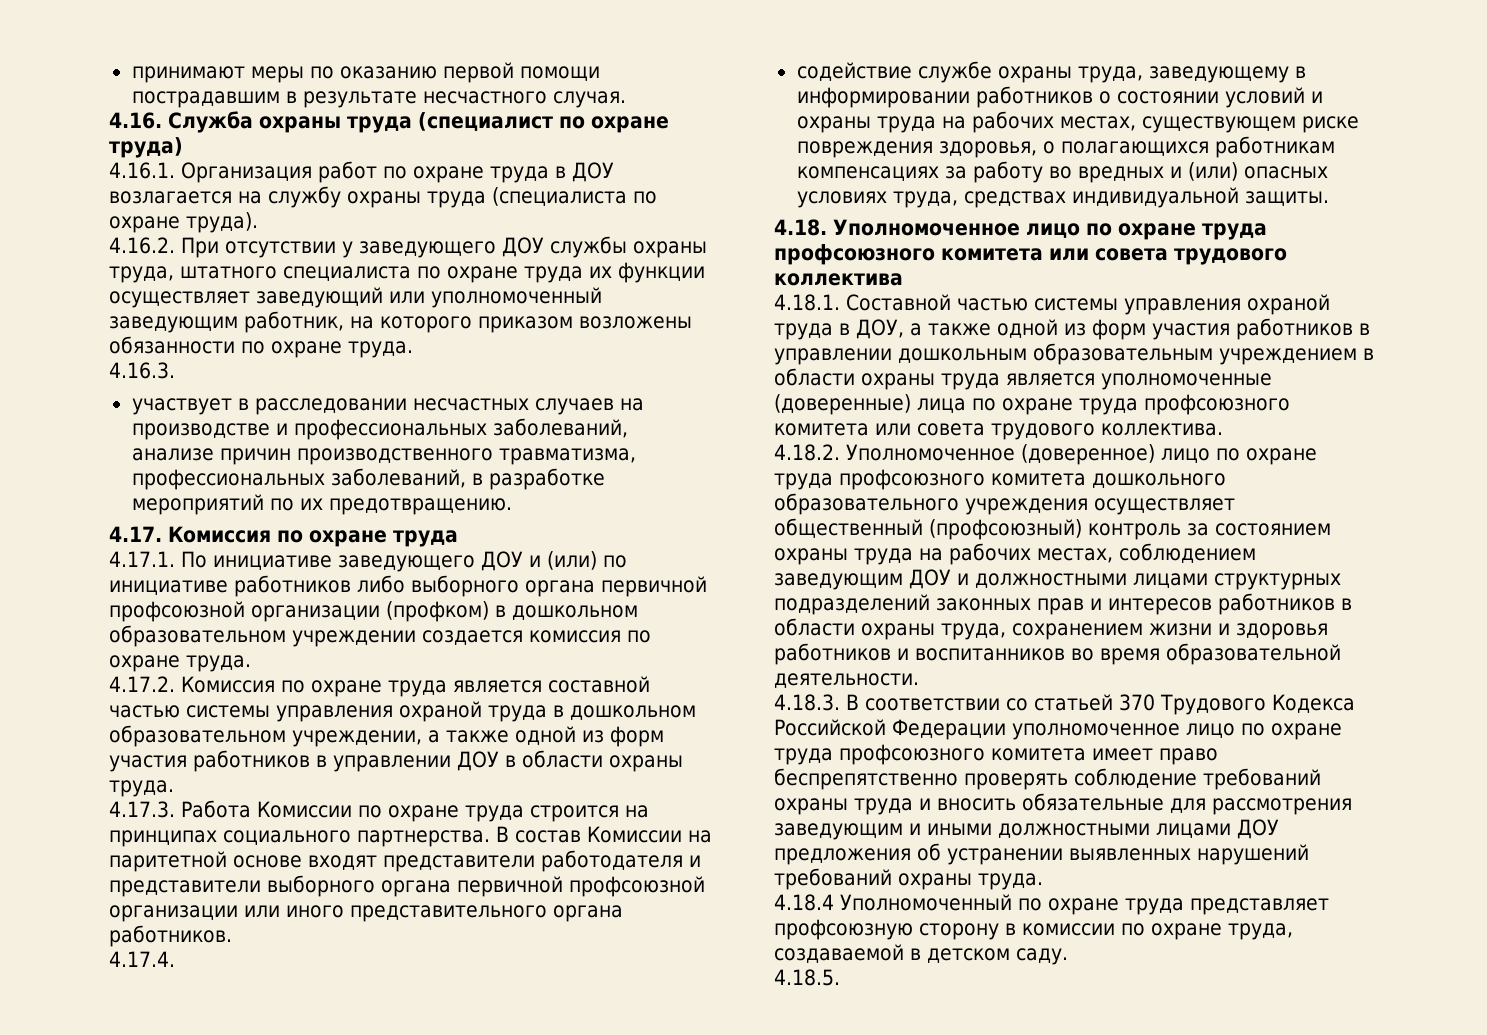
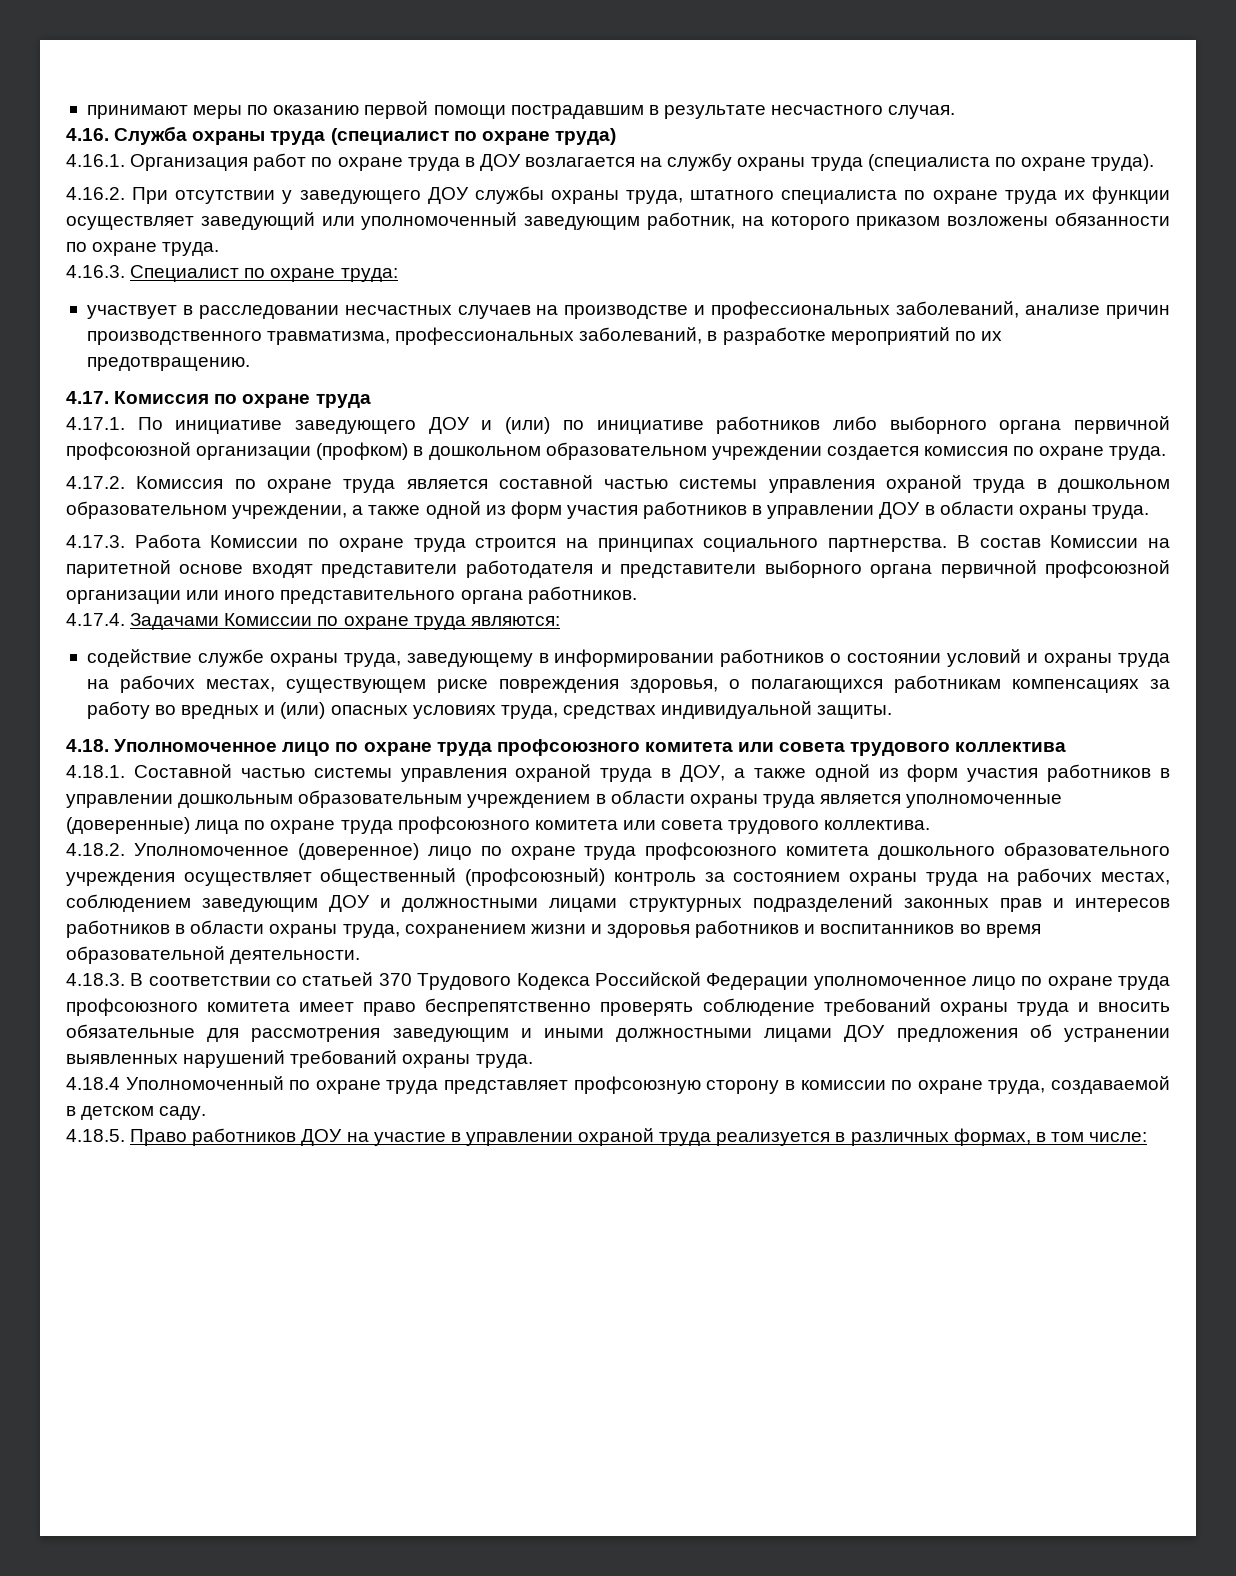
(175, 370) none -> [130,265,398,282] Специалист по охране труда:
(175, 959) none -> [130,613,560,630] Задачами Комиссии по охране труда являются:
(840, 977) none -> [130,1128,1148,1146] Право работников ДОУ на участие в управлении охраной труда реализуется в различных формах, в том числе:

